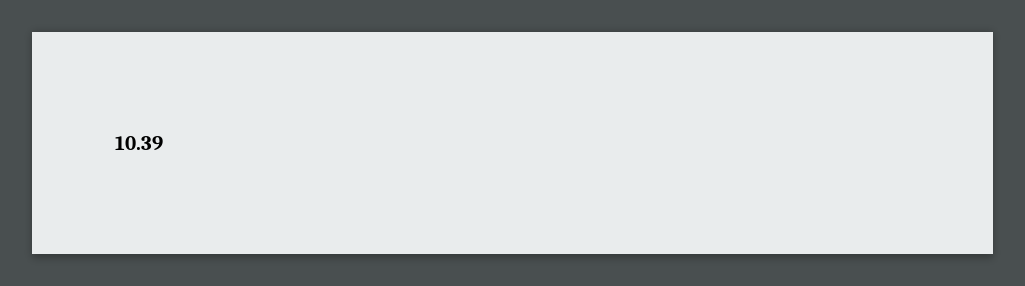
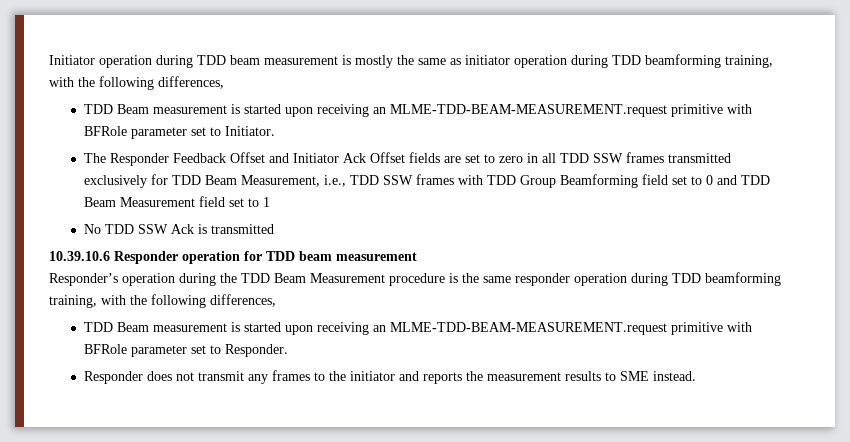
[115,136,163,151] 10.39 -> [49,54,773,68] [49,76,224,90] [83,104,752,117] [83,126,275,139] [83,152,731,166] [83,174,770,188] [83,196,270,207] [83,224,274,234] [49,251,417,264] [49,272,781,286] [49,294,276,308] [83,322,752,335] [83,344,288,357] [83,370,696,384] Initiator operation during TDD beam measurement is mostly the same as initiator operation during TDD beamforming training, with the following differences, // TDD Beam measurement is started upon receiving an MLME-TDD-BEAM-MEASUREMENT.request primitive with BFRole parameter set to Initiator. // The Responder Feedback Offset and Initiator Ack Offset fields are set to zero in all TDD SSW frames transmitted exclusively for TDD Beam Measurement, i.e., TDD SSW frames with TDD Group Beamforming field set to 0 and TDD Beam Measurement field set to 1 // No TDD SSW Ack is transmitted // 10.39.10.6 Responder operation for TDD beam measurement // Responder’s operation during the TDD Beam Measurement procedure is the same responder operation during TDD beamforming training, with the following differences, // TDD Beam measurement is started upon receiving an MLME-TDD-BEAM-MEASUREMENT.request primitive with BFRole parameter set to Responder. // Responder does not transmit any frames to the initiator and reports the measurement results to SME instead.

